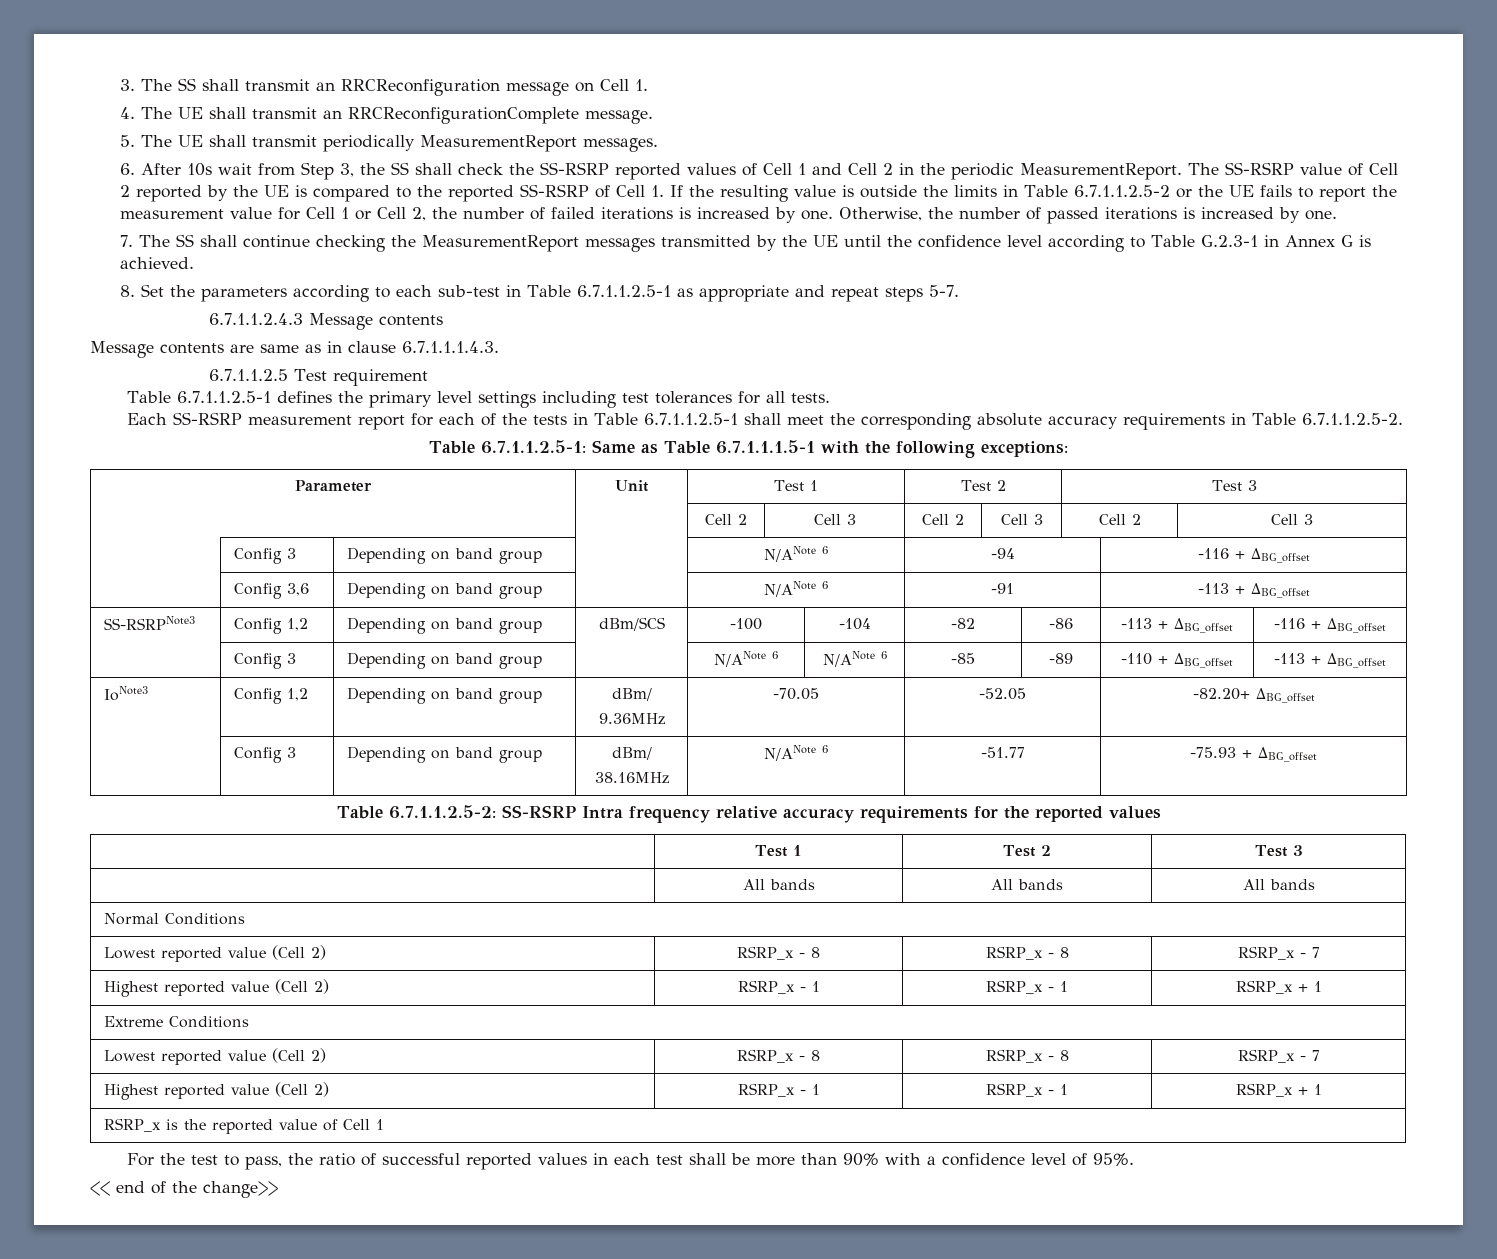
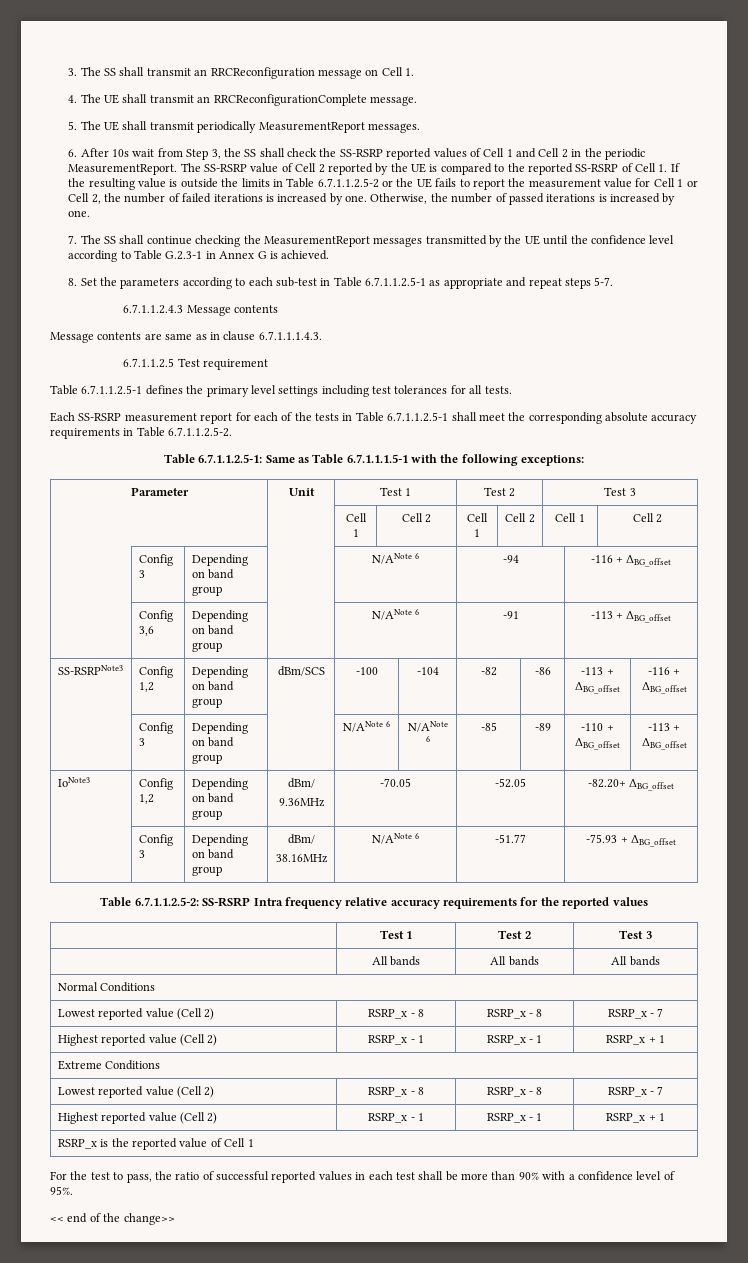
[738,514,747,525] [813,514,856,525] [922,514,964,525] [1000,514,1043,525] [1098,514,1141,525] [1271,514,1313,525] 2 | Cell 3 | Cell 2 | Cell 3 | Cell 2 | Cell 3 -> [352,529,359,537] [401,513,432,523] [467,513,488,522] [474,529,480,537] [505,513,535,523] [555,513,585,522] [632,513,663,523] 1 | Cell 2 | Cell 1 | Cell 2 | Cell 1 | Cell 2

